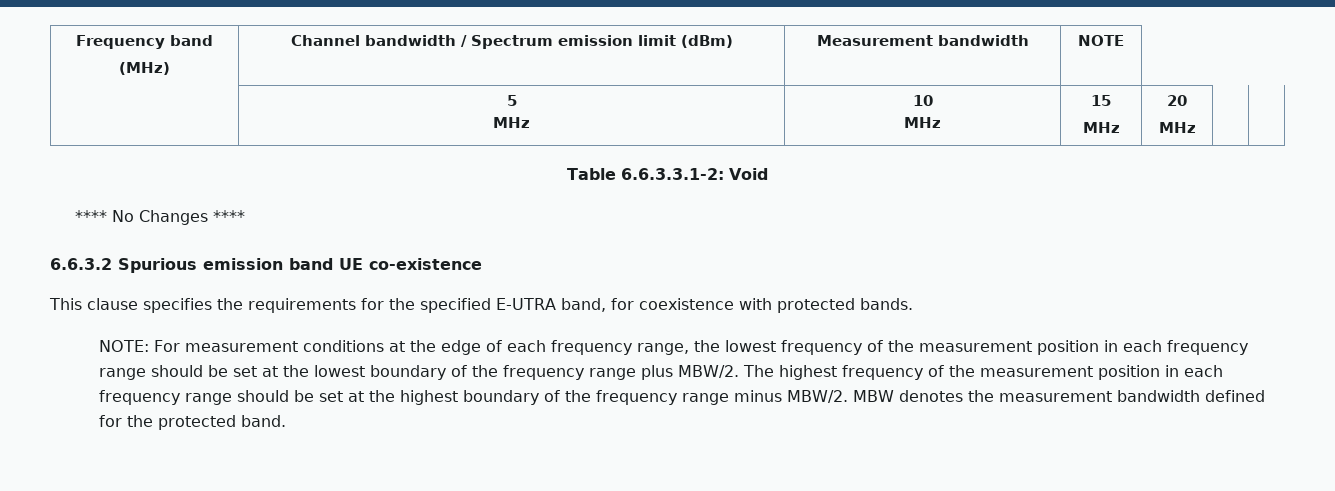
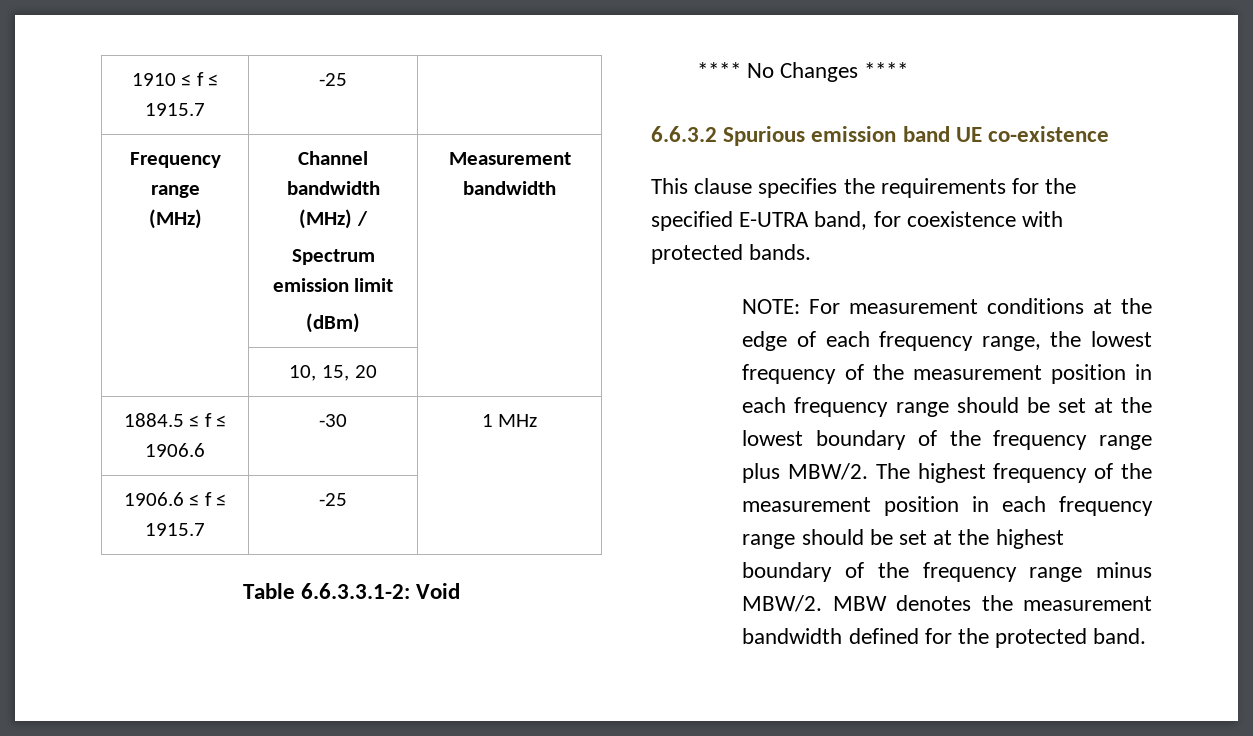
[76,35,213,49] Frequency band -> [131,72,219,86] [145,103,205,116] [319,73,347,86] [129,152,221,168] [150,185,200,198] 1910 ≤ f ≤ 1915.7 | -25 | // Frequency range
(456, 40) none -> [299,209,353,229] (MHz)
(467, 41) none -> (368, 218) //
(676, 40) none -> (394, 285) //
[1078,35,1124,46] [506,95,517,106] [493,117,530,128] [912,95,933,106] [904,117,941,128] [1091,95,1111,106] [1082,122,1120,133] [1167,95,1187,106] [1158,122,1196,133] | NOTE // | 5 // MHz | 10 // MHz | 15 // MHz | 20 // MHz | -> [289,365,377,381] [123,413,227,427] [145,443,205,457] [319,414,347,427] [481,414,538,427] [123,492,227,506] [145,523,205,536] [319,493,347,506] // | 10, 15, 20 | // 1884.5 ≤ f ≤ 1906.6 | -30 | 1 MHz // 1906.6 ≤ f ≤ 1915.7 | -25

